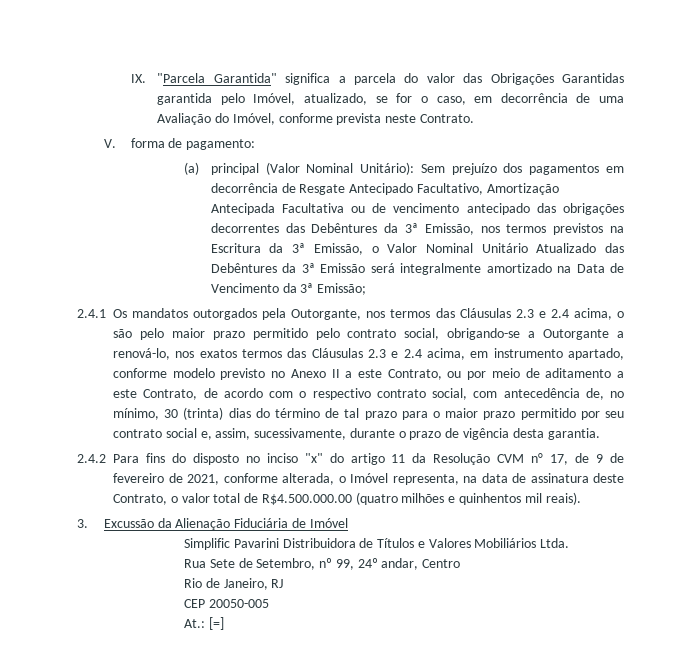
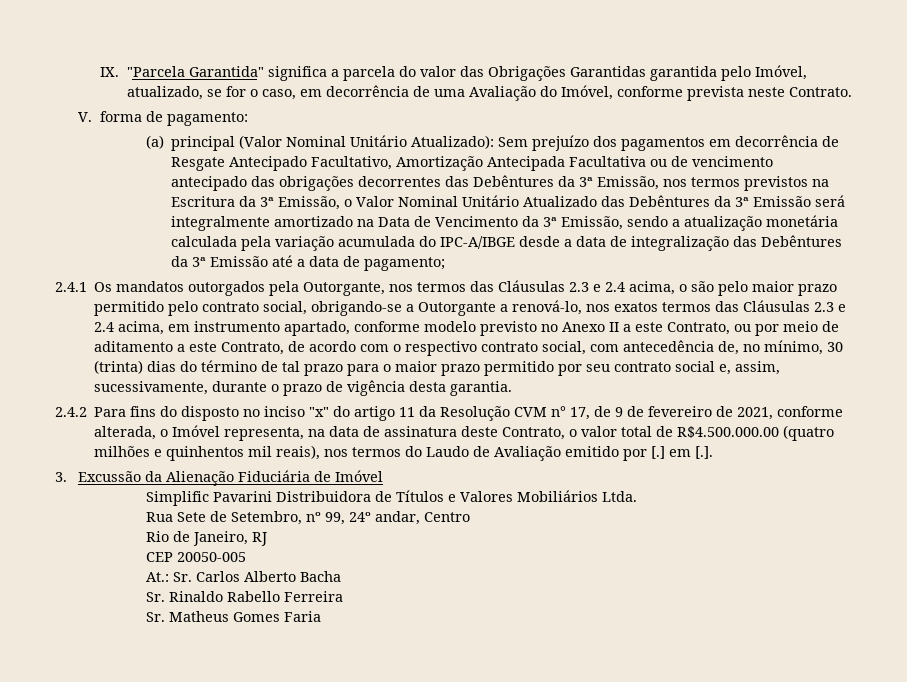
[360,162,415,175] Unitário): -> [349,135,494,149] Unitário Atualizado):
[317,283,367,295] Emissão; -> [560,215,838,231] [170,235,842,251] [170,255,445,271] Emissão, sendo a atualização monetária calculada pela variação acumulada do IPC-A/IBGE desde a data de integralização das Debêntures da 3ª Emissão até a data de pagamento;
[545,492,581,505] reais). -> [276,445,714,461] reais), nos termos do Laudo de Avaliação emitido por [.] em [.].
[208,617,224,630] [=] -> [172,571,341,582] [145,591,343,602] [145,611,321,622] Sr. Carlos Alberto Bacha // Sr. Rinaldo Rabello Ferreira // Sr. Matheus Gomes Faria

